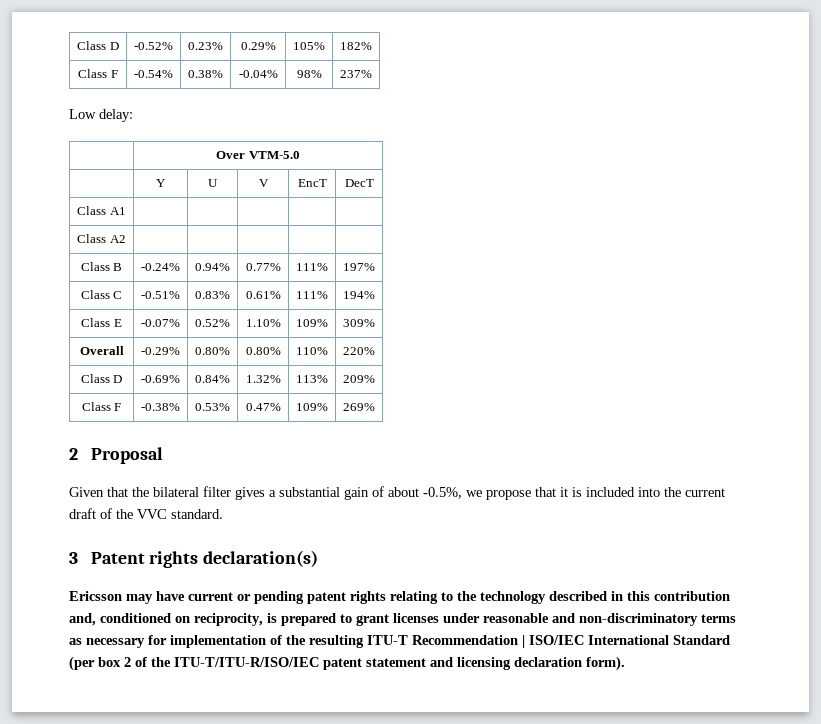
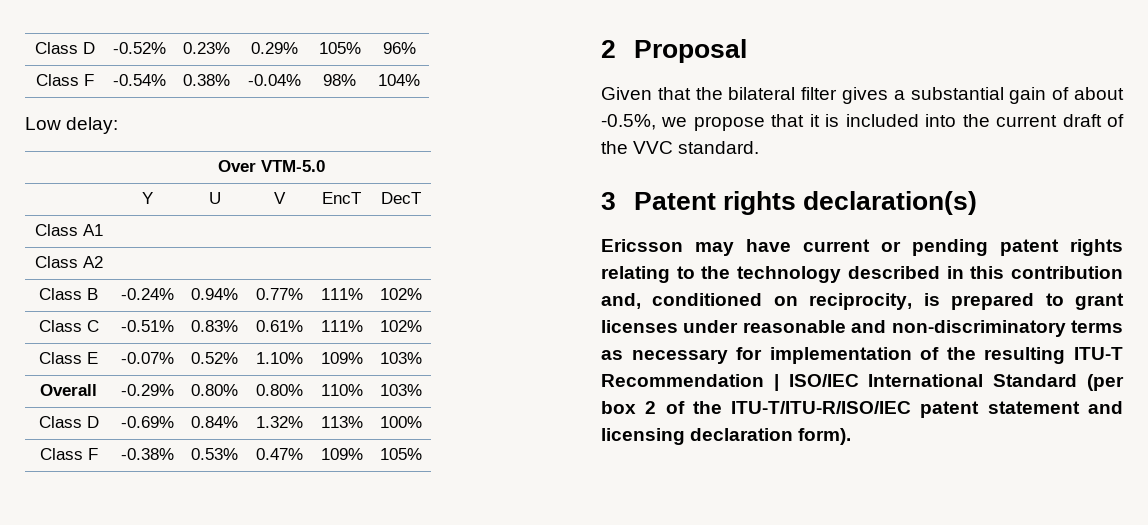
[340,42,372,50] 182% -> [382,42,416,54] 96%
[340,70,372,78] 237% -> [378,74,420,86] 104%
[343,263,375,271] 197% -> [380,288,422,300] 102%
[343,291,375,299] 194% -> [380,320,422,332] 102%
[343,319,375,327] 309% -> [380,352,422,364] 103%
[343,347,375,355] 220% -> [380,384,422,396] 103%
[343,375,375,383] 209% -> [380,416,422,428] 100%
[343,403,375,411] 269% -> [380,448,422,460] 105%

